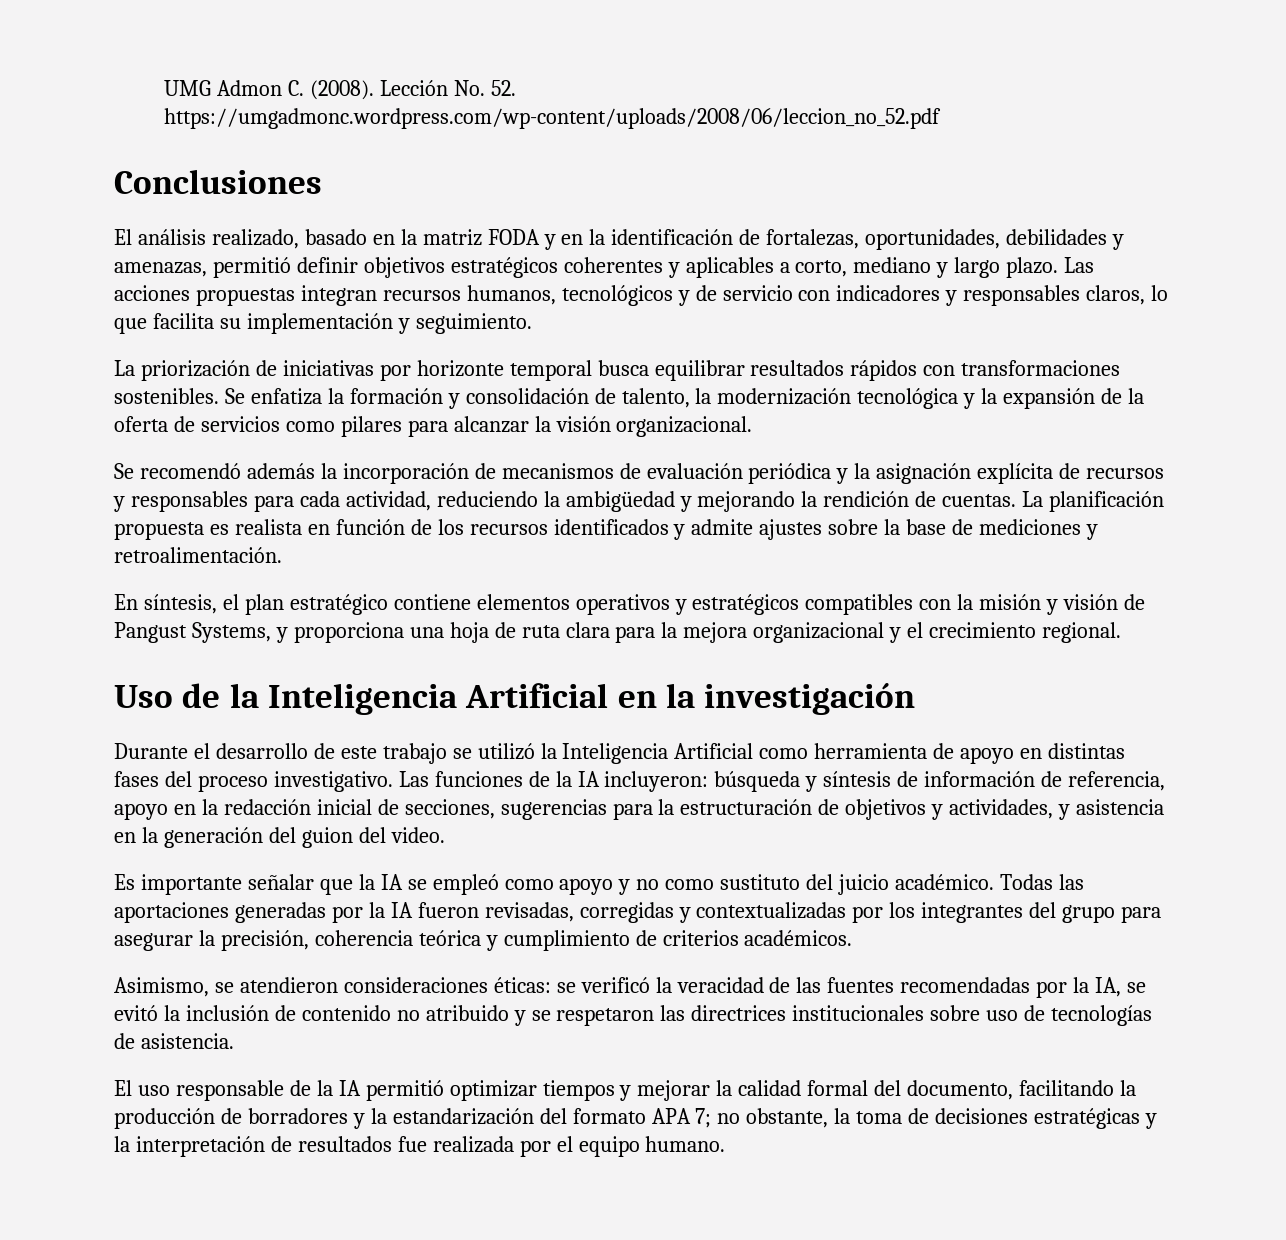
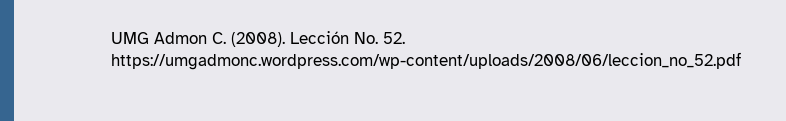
[114,169,322,194] [114,229,1125,250] [114,257,1095,278] [114,285,1169,306] [114,313,532,334] [114,360,1121,381] [114,388,1145,409] [114,416,753,437] [114,463,1165,484] [113,491,1165,512] [114,519,1098,540] [114,547,282,563] [114,594,1146,615] [114,622,1122,643] [114,683,916,715] [114,743,1126,764] [114,771,1166,792] [114,799,1165,820] [114,827,445,848] [114,874,1084,895] [114,902,1162,923] [114,930,853,951] [114,977,1147,998] [114,1005,1153,1026] [114,1033,234,1049] [114,1080,1136,1101] [114,1108,1157,1129] [114,1136,726,1157] // Conclusiones // El análisis realizado, basado en la matriz FODA y en la identificación de fortalezas, oportunidades, debilidades y amenazas, permitió definir objetivos estratégicos coherentes y aplicables a corto, mediano y largo plazo. Las acciones propuestas integran recursos humanos, tecnológicos y de servicio con indicadores y responsables claros, lo que facilita su implementación y seguimiento. // La priorización de iniciativas por horizonte temporal busca equilibrar resultados rápidos con transformaciones sostenibles. Se enfatiza la formación y consolidación de talento, la modernización tecnológica y la expansión de la oferta de servicios como pilares para alcanzar la visión organizacional. // Se recomendó además la incorporación de mecanismos de evaluación periódica y la asignación explícita de recursos y responsables para cada actividad, reduciendo la ambigüedad y mejorando la rendición de cuentas. La planificación propuesta es realista en función de los recursos identificados y admite ajustes sobre la base de mediciones y retroalimentación. // En síntesis, el plan estratégico contiene elementos operativos y estratégicos compatibles con la misión y visión de Pangust Systems, y proporciona una hoja de ruta clara para la mejora organizacional y el crecimiento regional. // Uso de la Inteligencia Artificial en la investigación // Durante el desarrollo de este trabajo se utilizó la Inteligencia Artificial como herramienta de apoyo en distintas fases del proceso investigativo. Las funciones de la IA incluyeron: búsqueda y síntesis de información de referencia, apoyo en la redacción inicial de secciones, sugerencias para la estructuración de objetivos y actividades, y asistencia en la generación del guion del video. // Es importante señalar que la IA se empleó como apoyo y no como sustituto del juicio académico. Todas las aportaciones generadas por la IA fueron revisadas, corregidas y contextualizadas por los integrantes del grupo para asegurar la precisión, coherencia teórica y cumplimiento de criterios académicos. // Asimismo, se atendieron consideraciones éticas: se verificó la veracidad de las fuentes recomendadas por la IA, se evitó la inclusión de contenido no atribuido y se respetaron las directrices institucionales sobre uso de tecnologías de asistencia. // El uso responsable de la IA permitió optimizar tiempos y mejorar la calidad formal del documento, facilitando la producción de borradores y la estandarización del formato APA 7; no obstante, la toma de decisiones estratégicas y la interpretación de resultados fue realizada por el equipo humano. -> (741, 61) none

